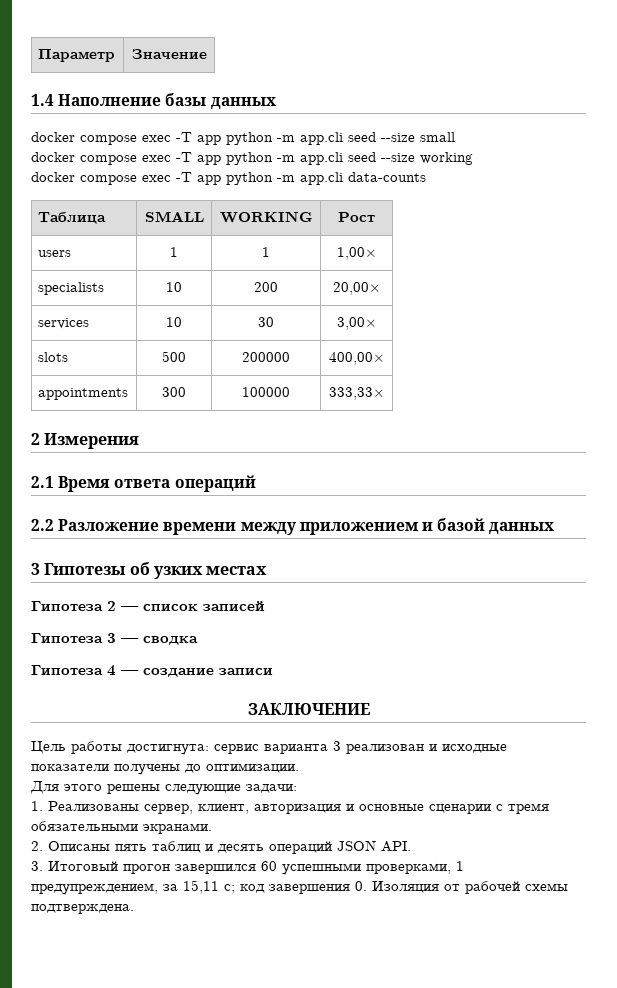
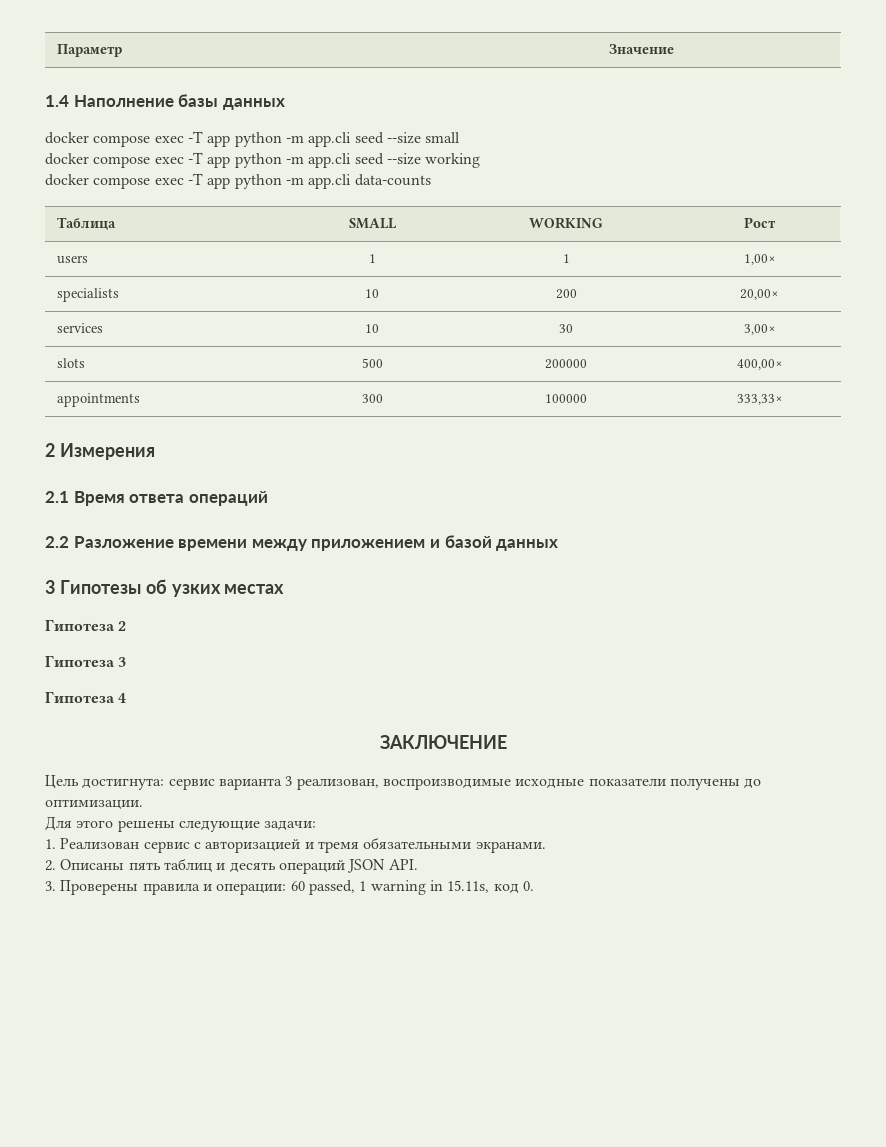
[121,601,265,611] — список записей -> (127, 626) none
[121,636,198,645] — сводка -> (127, 662) none
[121,668,273,677] — создание записи -> (127, 698) none
[71,741,122,754] работы -> (79, 782) none
[346,744,437,754] реализован и -> [296,778,511,790] реализован, воспроизводимые
[48,801,503,814] Реализованы сервер, клиент, авторизация и основные сценарии с -> [60,838,314,853] Реализован сервис с авторизацией и
[48,861,464,875] [31,880,568,895] [31,904,134,914] Итоговый прогон завершился 60 успешными проверками, 1 предупреждением, за 15,11 с; код завершения 0. Изоляция от рабочей схемы подтверждена. -> [60,880,534,895] Проверены правила и операции: 60 passed, 1 warning in 15.11s, код 0.

